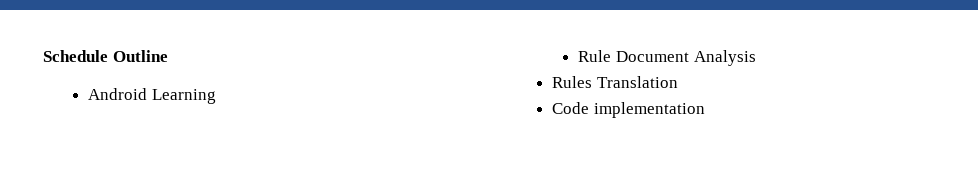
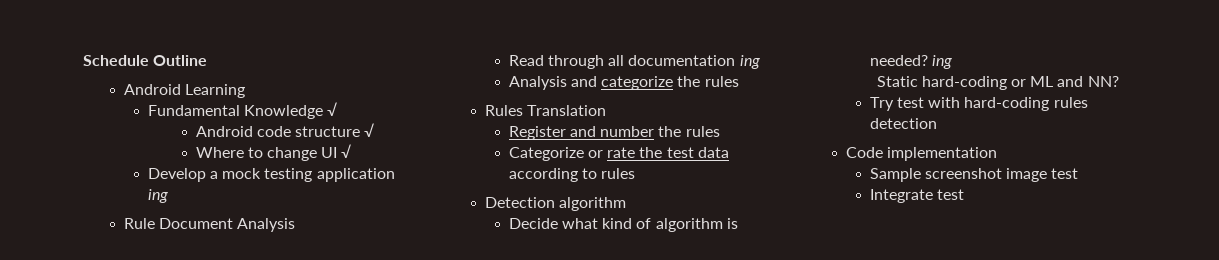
[578,50,756,66] [552,76,678,88] [552,102,705,118] Rule Document Analysis // Rules Translation // Code implementation -> [147,102,338,119] [195,123,375,137] [195,144,352,161] [147,168,395,182] [147,189,168,203] [123,218,296,232] [508,55,760,69] [508,76,739,90] [484,105,607,116] [508,126,720,140] [508,147,729,161] [508,168,636,182] [484,197,627,211] [508,218,738,232] [869,55,953,69] [876,76,1119,90] [869,97,1088,111] [869,118,937,129] [845,147,998,161] [869,168,1079,182] [869,189,965,203] Fundamental Knowledge √ // Android code structure √ // Where to change UI √ // Develop a mock testing application ing // Rule Document Analysis // Read through all documentation ing // Analysis and categorize the rules // Rules Translation // Register and number the rules // Categorize or rate the test data according to rules // Detection algorithm // Decide what kind of algorithm is needed? ing // Static hard-coding or ML and NN? // Try test with hard-coding rules detection // Code implementation // Sample screenshot image test // Integrate test

